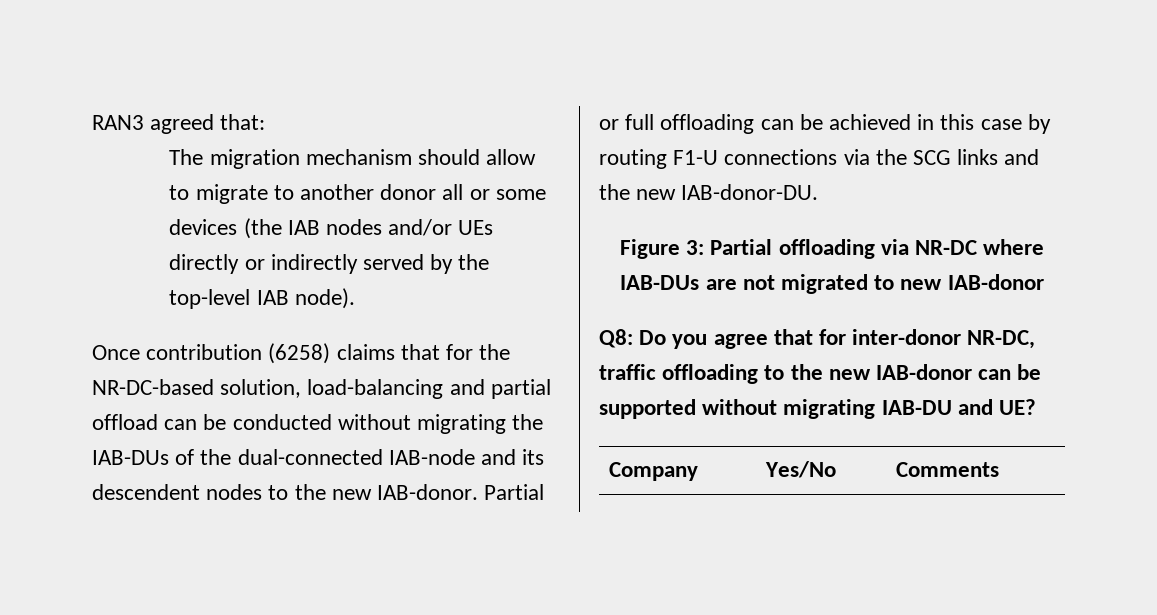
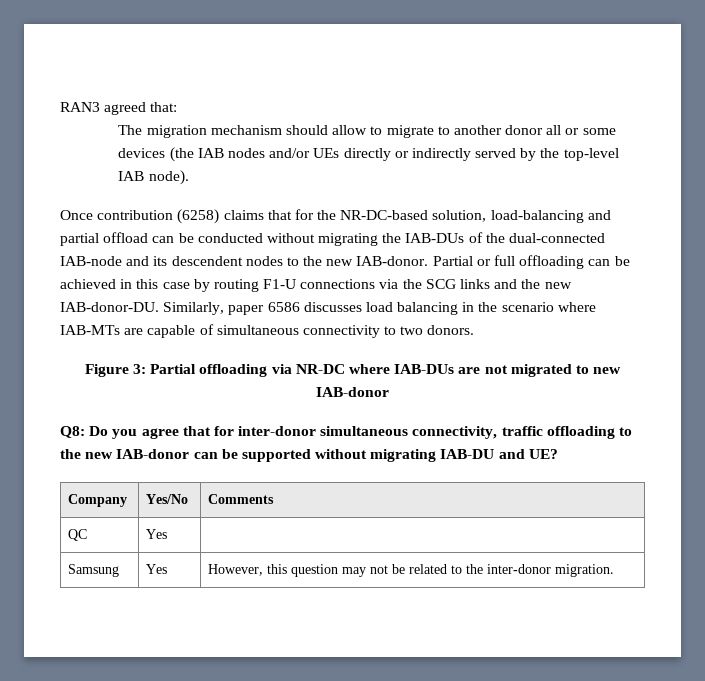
(819, 192) none -> [163,302,596,315] [60,324,475,338] Similarly, paper 6586 discusses load balancing in the scenario where IAB-MTs are capable of simultaneous connectivity to two donors.
[967,330,1036,349] NR-DC, -> [320,426,498,439] simultaneous connectivity,
(1000, 469) none -> [68,529,88,541] [146,529,168,539] [68,564,120,577] [146,564,168,574] [208,564,615,577] // QC | Yes | // Samsung | Yes | However, this question may not be related to the inter-donor migration.

